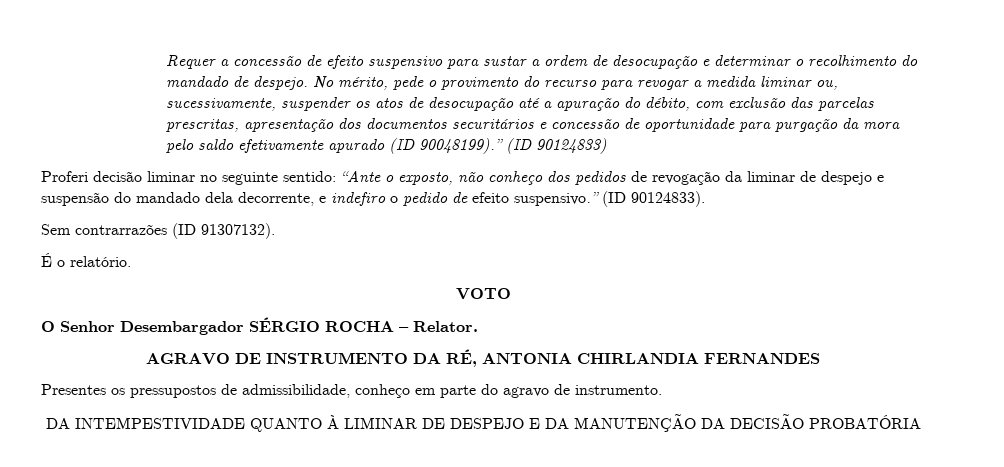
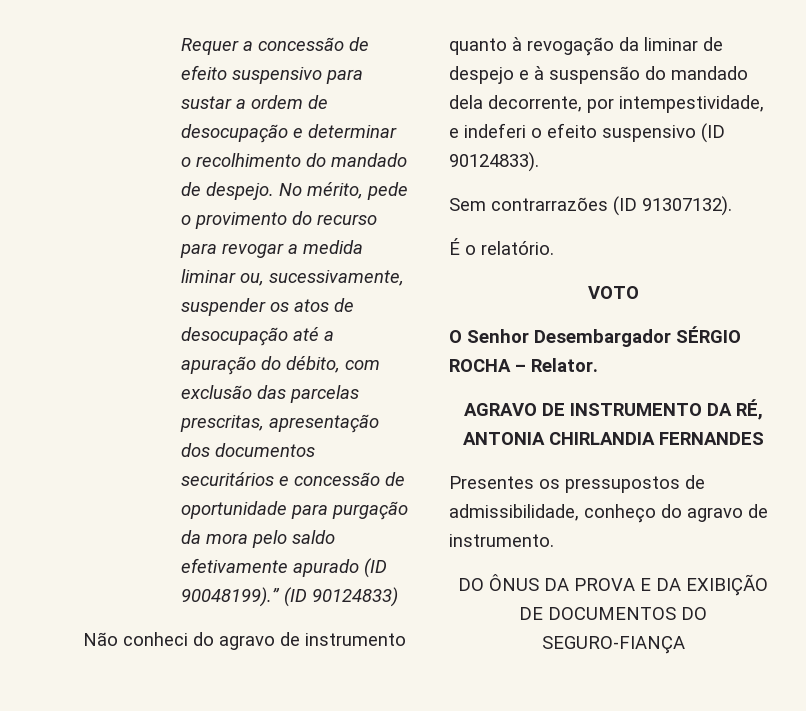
[41,170,647,185] Proferi decisão liminar no seguinte sentido: “Ante o exposto, não conheço dos pedidos de -> [83,632,406,650] [449,37,522,55] Não conheci do agravo de instrumento quanto à
(884, 178) none -> [534,66,544,80] à
[319,192,599,206] e indefiro o pedido de efeito suspensivo.” -> [587,95,764,113] [449,123,696,142] por intempestividade, e indeferi o efeito suspensivo
[415,385,476,398] em parte -> (656, 513) none
[45,413,921,432] DA INTEMPESTIVIDADE QUANTO À LIMINAR DE DESPEJO E DA MANUTENÇÃO DA DECISÃO PROBATÓRIA -> [458,574,768,596] [519,607,707,620] [541,636,685,654] DO ÔNUS DA PROVA E DA EXIBIÇÃO DE DOCUMENTOS DO SEGURO-FIANÇA

